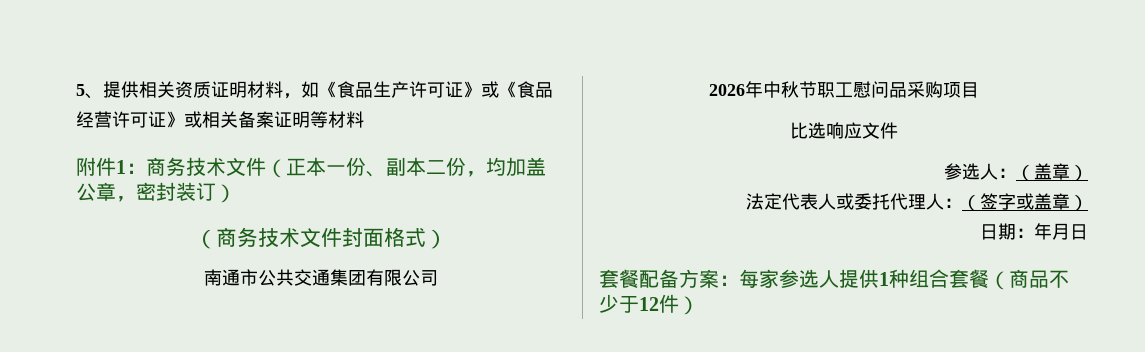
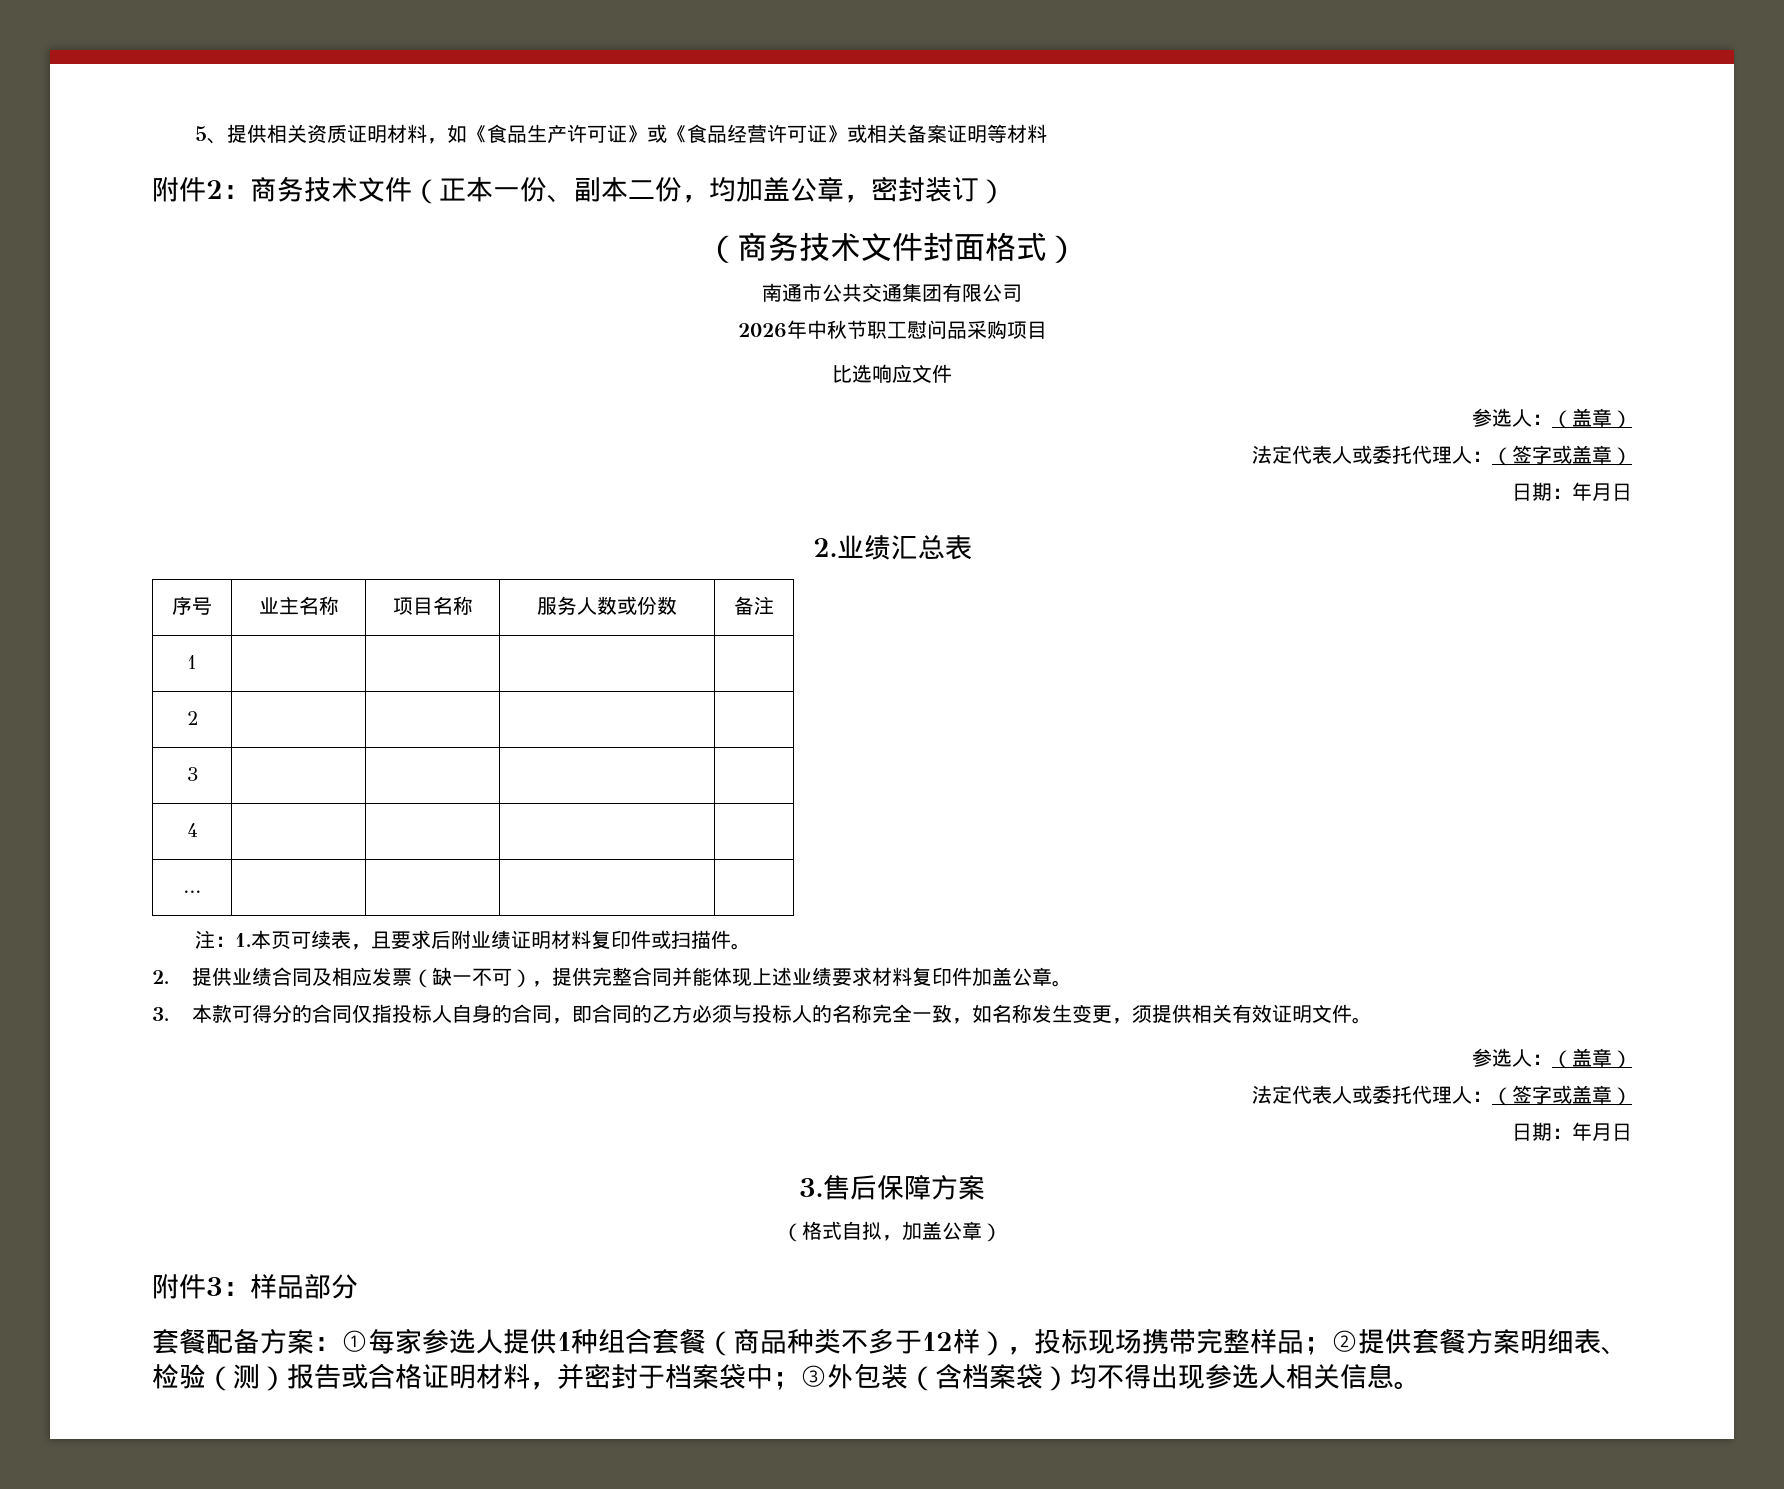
[116,160,126,174] 1 -> [206,180,223,199] 2
(1088, 232) none -> [812,535,972,560] [172,596,212,615] [258,596,339,615] [392,596,473,615] [537,596,677,615] [734,596,774,615] [187,655,197,669] [186,711,198,725] [186,767,198,781] [186,823,198,837] [183,890,201,893] [194,930,751,950] [152,967,1072,988] [152,1004,1372,1024] [1472,1048,1632,1069] [1252,1085,1632,1106] [1512,1122,1632,1141] [799,1174,985,1200] [782,1221,1002,1242] [152,1274,358,1299] // 2.业绩汇总表 // 序号 | 业主名称 | 项目名称 | 服务人数或份数 | 备注 // 1 | | | | // 2 | | | | // 3 | | | | // 4 | | | | // … | | | | // 注：1.本页可续表，且要求后附业绩证明材料复印件或扫描件。 // 2.提供业绩合同及相应发票（缺一不可），提供完整合同并能体现上述业绩要求材料复印件加盖公章。 // 3.本款可得分的合同仅指投标人自身的合同，即合同的乙方必须与投标人的名称完全一致，如名称发生变更，须提供相关有效证明文件。 // 参选人：（盖章） // 法定代表人或委托代理人：（签字或盖章） // 日期：年月日 // 3.售后保障方案 // （格式自拟，加盖公章） // 附件3：样品部分
(739, 280) none -> [341,1330,368,1352] ①
[1049,270,1069,288] [599,294,699,315] 不少于12件） -> [787,1328,1628,1356] [152,1363,1421,1391] 种类不多于12样），投标现场携带完整样品；②提供套餐方案明细表、检验（测）报告或合格证明材料，并密封于档案袋中；③外包装（含档案袋）均不得出现参选人相关信息。

